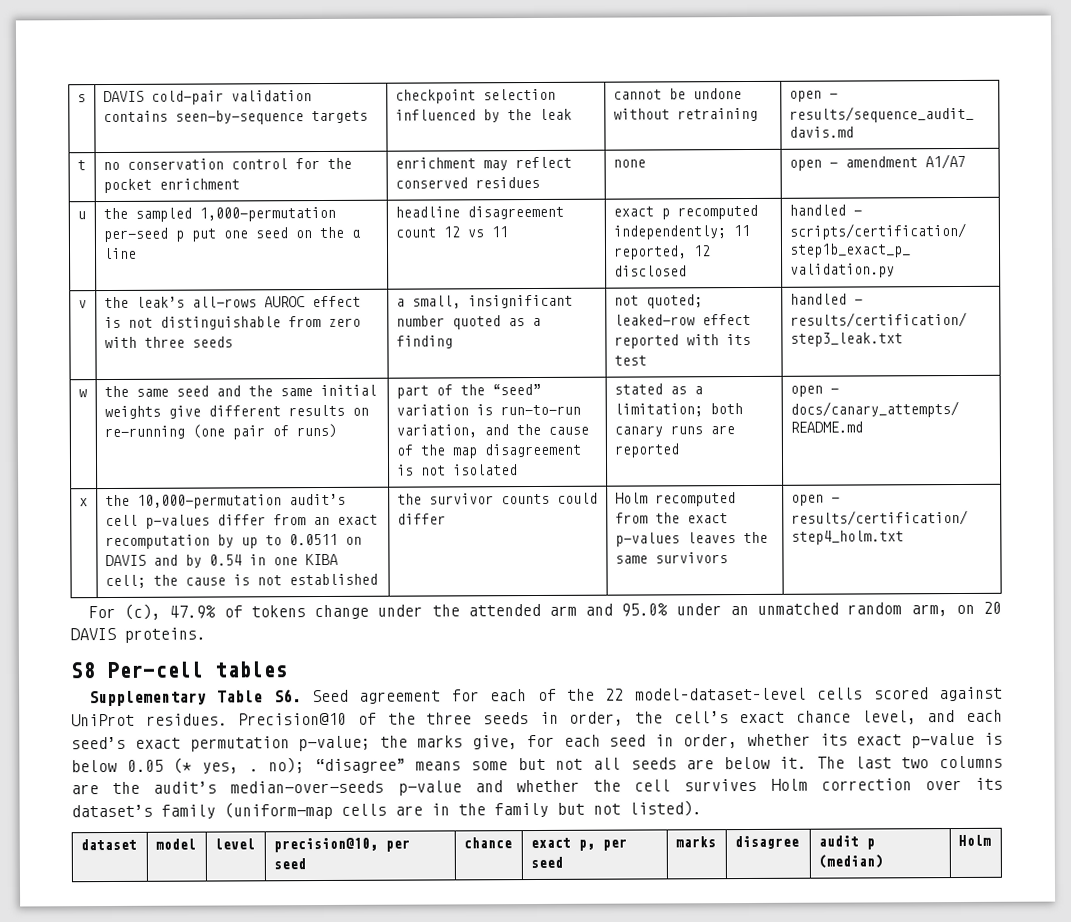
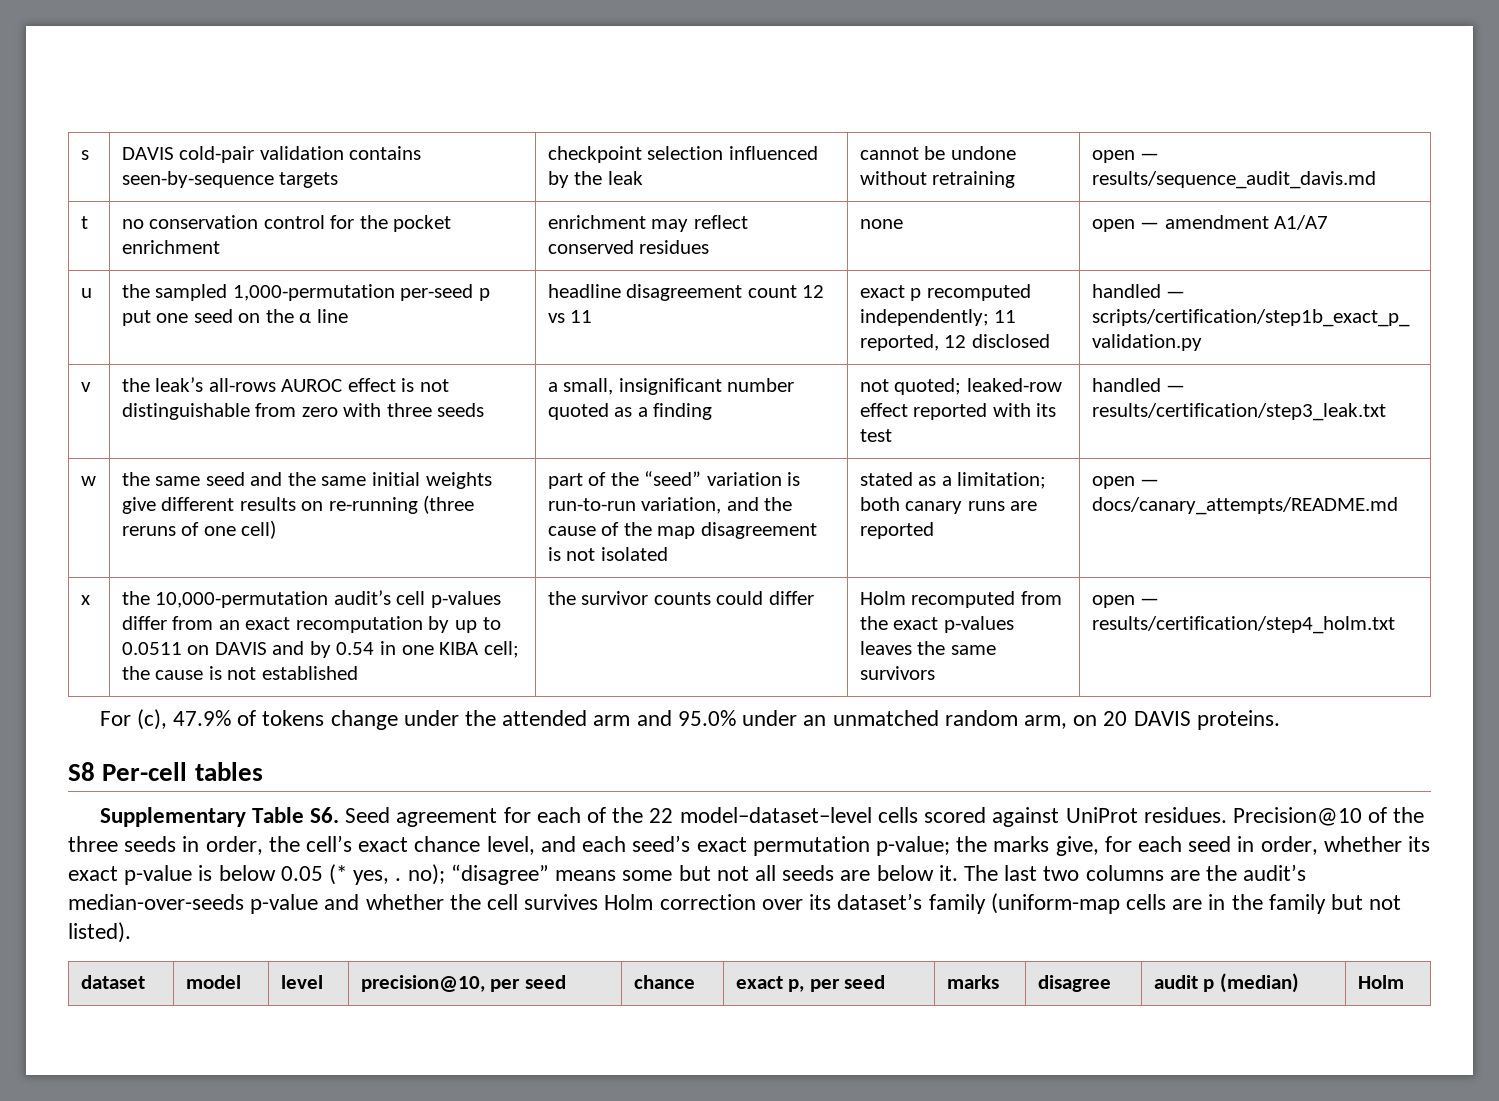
[191,423,337,440] (one pair of runs) -> [423,495,475,514] [121,520,277,539] (three reruns of one cell)

